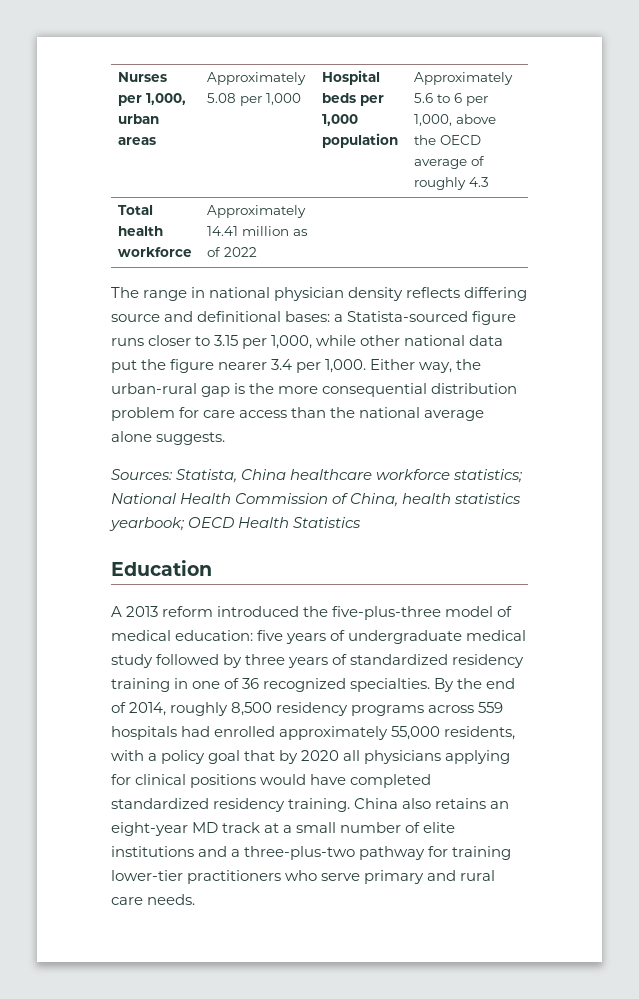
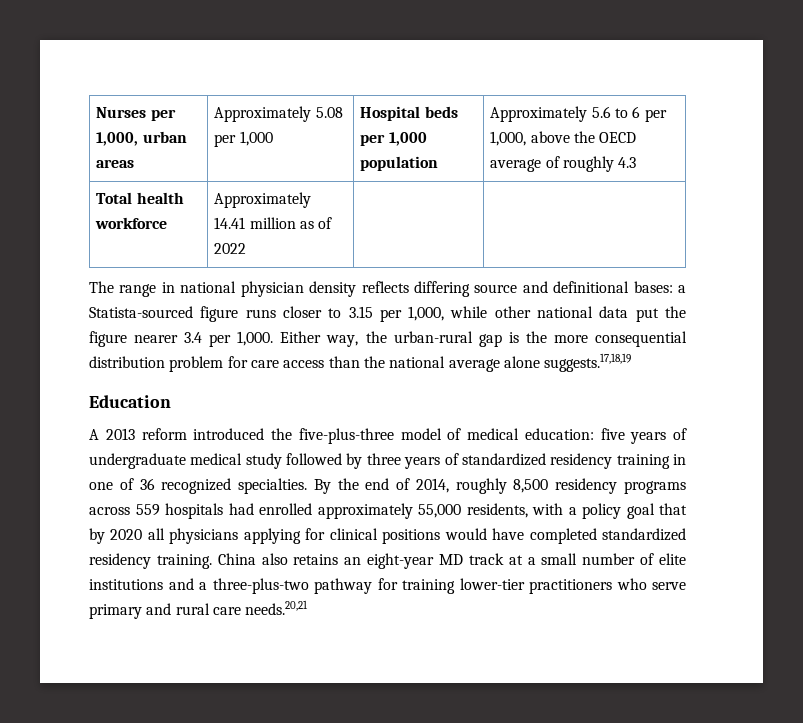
[156,432,226,445] [111,469,524,483] [111,493,522,507] [109,517,362,531] suggests. // Sources: Statista, China healthcare workforce statistics; National Health Commission of China, health statistics yearbook; OECD Health Statistics -> [544,353,632,372] suggests.17,18,19
[147,894,196,905] needs. -> [245,600,309,615] needs.20,21

